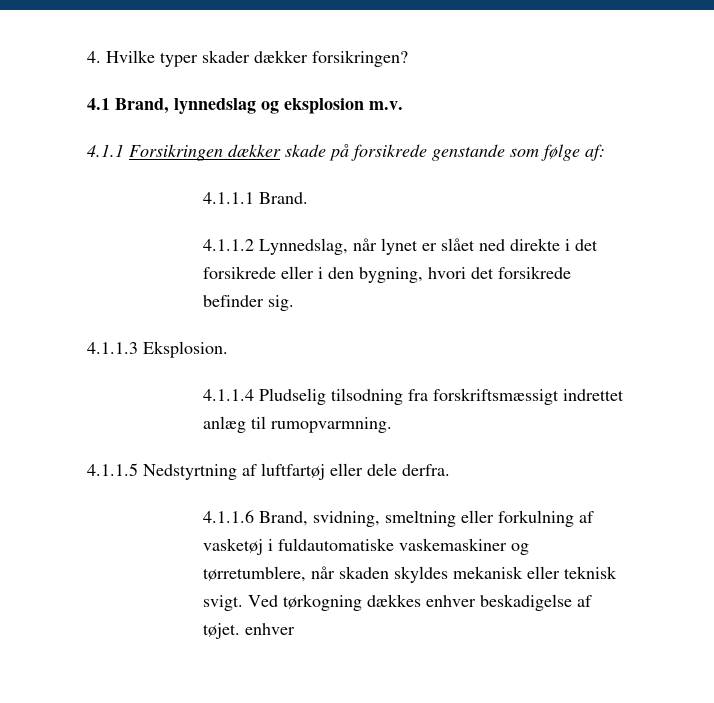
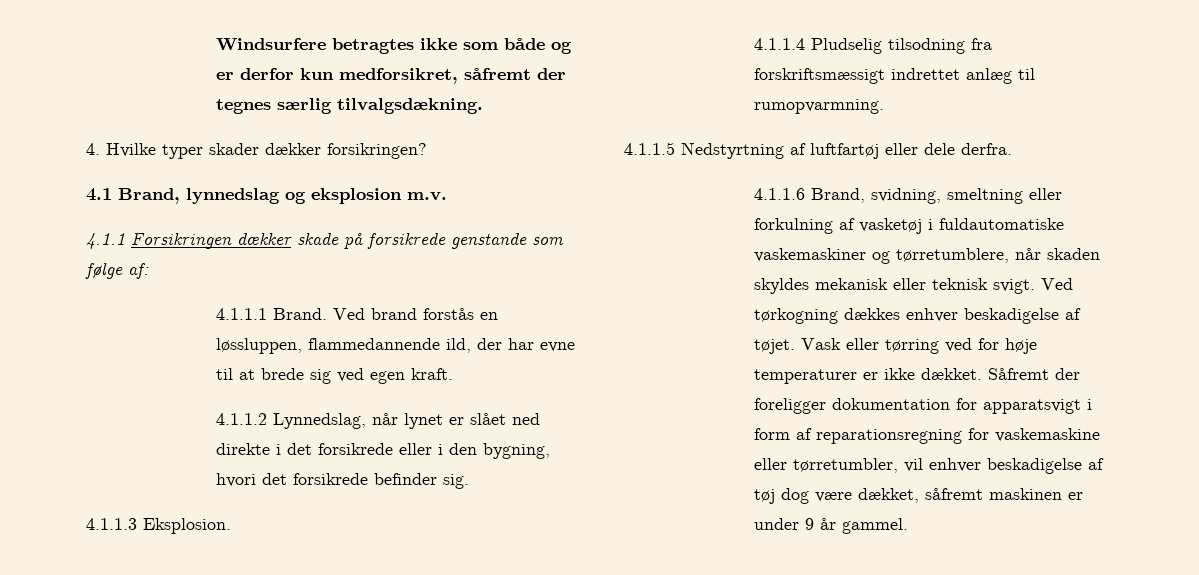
(87, 57) none -> [215,38,572,54] [215,68,566,84] [215,98,483,114] Windsurfere betragtes ikke som både og er derfor kun medforsikret, såfremt der tegnes særlig tilvalgsdækning. //
(309, 198) none -> [332,308,498,320] [215,338,575,354] [215,368,453,384] Ved brand forstås en løssluppen, flammedannende ild, der har evne til at brede sig ved egen kraft.
[245,623,296,635] enhver -> [800,338,1037,354] [753,368,1080,384] [753,398,1092,414] [753,428,1100,444] [753,458,1104,474] [753,488,1083,504] [753,518,908,534] Vask eller tørring ved for høje temperaturer er ikke dækket. Såfremt der foreligger dokumentation for apparatsvigt i form af reparationsregning for vaskemaskine eller tørretumbler, vil enhver beskadigelse af tøj dog være dækket, såfremt maskinen er under 9 år gammel.

